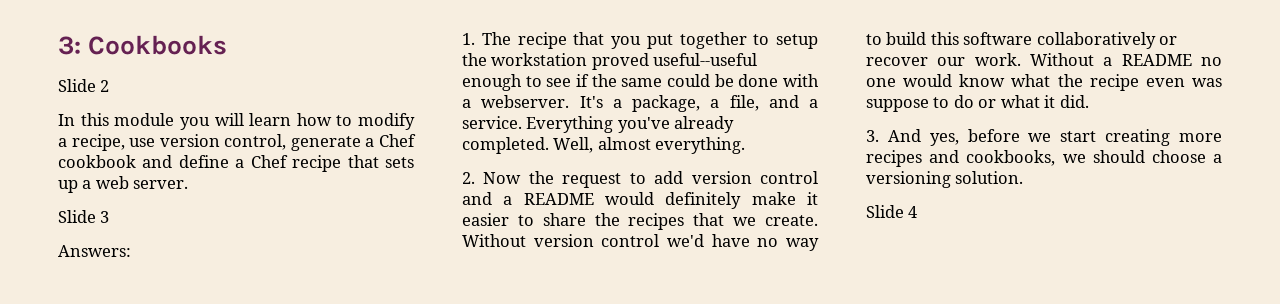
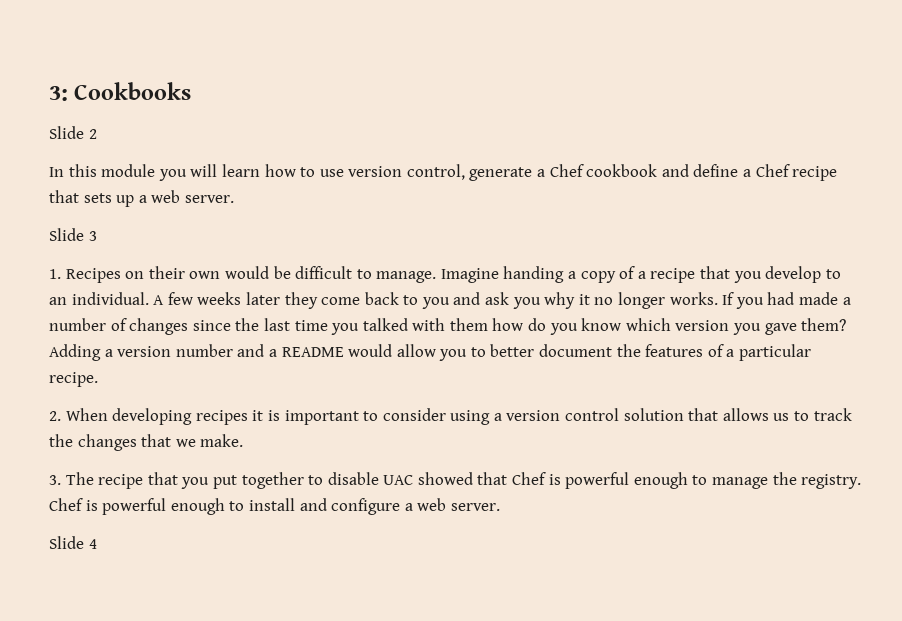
[358,113,415,130] [58,134,125,151] modify a recipe, -> (316, 172) none
[58,245,131,257] [462,33,475,45] Answers: // 1. -> [49,266,841,283] [49,292,851,309] [49,318,847,335] [49,344,812,361] [49,372,98,387] [49,408,852,425] [49,434,244,451] [49,475,61,485] 1. Recipes on their own would be difficult to manage. Imagine handing a copy of a recipe that you develop to an individual. A few weeks later they come back to you and ask you why it no longer works. If you had made a number of changes since the last time you talked with them how do you know which version you gave them? Adding a version number and a README would allow you to better document the features of a particular recipe. // 2. When developing recipes it is important to consider using a version control solution that allows us to track the changes that we make. // 3.
[776,34,818,49] [462,53,758,70] [462,74,819,91] [462,95,818,112] [462,116,735,133] [462,137,746,154] [462,171,818,188] [462,192,818,209] [462,213,818,230] [462,234,819,251] [866,32,1178,49] [866,53,1222,66] [866,74,1222,91] [866,95,1089,112] [866,129,1222,146] [866,150,1222,167] [866,171,1024,188] setup the workstation proved useful--useful enough to see if the same could be done with a webserver. It's a package, a file, and a service. Everything you've already completed. Well, almost everything. // 2. Now the request to add version control and a README would definitely make it easier to share the recipes that we create. Without version control we'd have no way to build this software collaboratively or recover our work. Without a README no one would know what the recipe even was suppose to do or what it did. // 3. And yes, before we start creating more recipes and cookbooks, we should choose a versioning solution. -> [327,472,862,489] [49,498,500,515] disable UAC showed that Chef is powerful enough to manage the registry. Chef is powerful enough to install and configure a web server.

